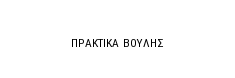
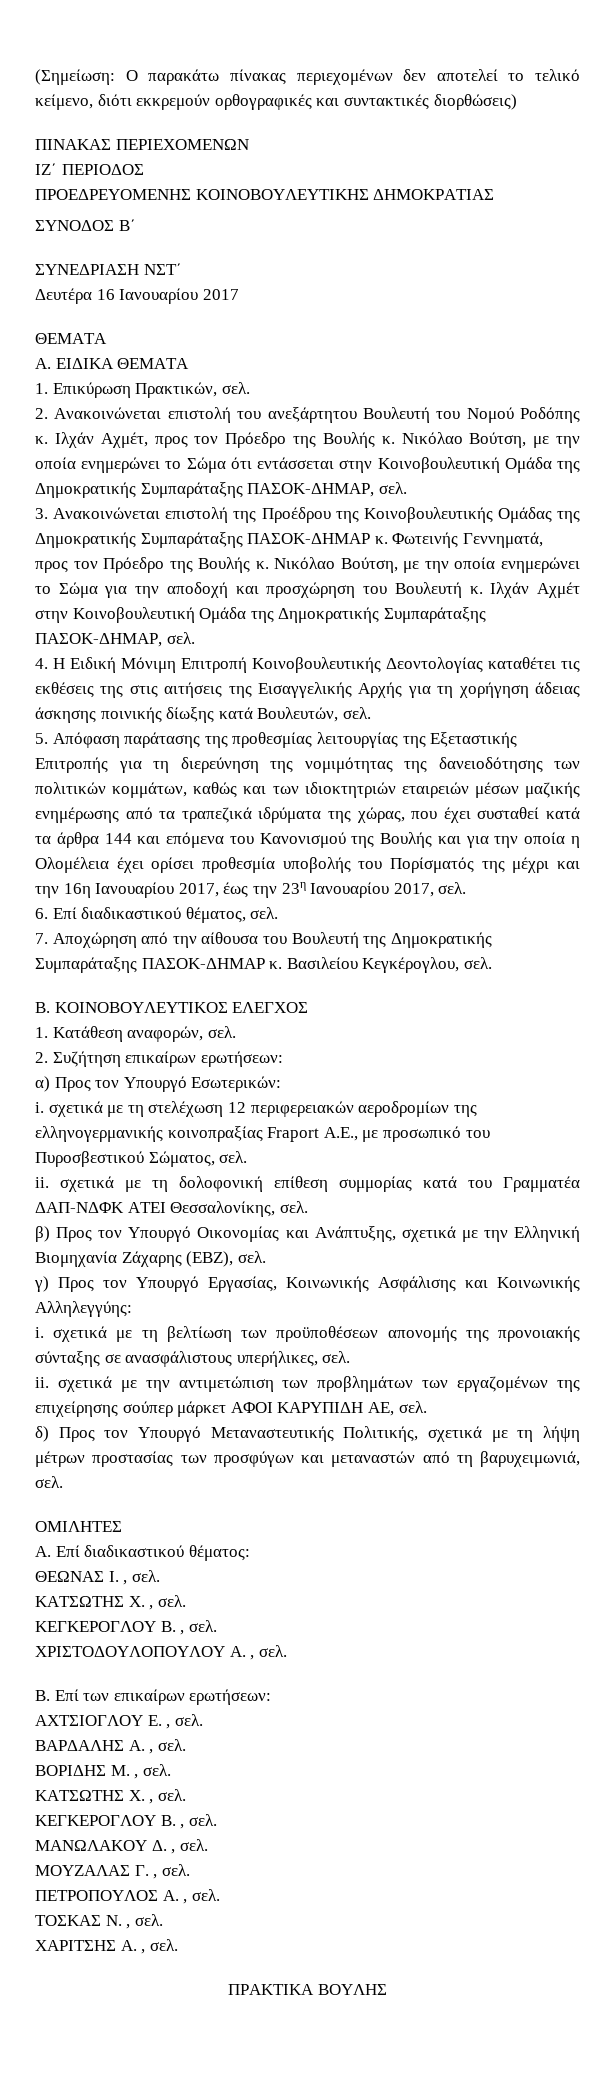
(71, 43) none -> [35,69,580,85] [35,94,517,110] [35,139,249,150] [35,163,144,175] [35,189,495,200] [35,219,136,231] [35,263,182,275] [35,288,239,304] [35,333,107,344] [35,358,190,369] [35,382,250,398] [35,407,580,423] [35,432,580,448] [35,457,580,473] [35,482,407,498] [35,507,580,523] [35,532,543,548] [35,557,580,573] [35,582,581,598] [35,607,486,623] [35,632,195,647] [35,657,580,673] [35,682,580,698] [35,707,371,723] [35,732,518,748] [35,757,580,773] [35,782,580,798] [35,807,581,823] [35,832,580,848] [35,857,580,873] [35,882,467,898] [35,907,279,923] [35,932,492,948] [35,957,492,973] [35,1002,309,1013] [35,1026,236,1042] [35,1051,283,1067] [35,1076,282,1092] [35,1101,477,1117] [35,1126,490,1142] [35,1151,248,1167] [35,1176,580,1192] [35,1201,308,1217] [35,1226,581,1242] [35,1251,266,1267] [34,1276,580,1292] [35,1301,132,1317] [35,1326,580,1342] [35,1351,351,1367] [35,1376,581,1392] [35,1401,427,1417] [35,1426,580,1442] [35,1451,580,1467] [35,1476,63,1488] [35,1521,122,1532] [35,1545,250,1561] [35,1570,160,1585] [35,1595,186,1610] [35,1620,217,1635] [35,1645,287,1660] [35,1689,272,1705] [35,1714,203,1729] [35,1739,186,1754] [35,1764,171,1779] [35,1789,186,1804] [35,1814,217,1829] [35,1839,208,1854] [35,1864,190,1879] [35,1889,220,1904] [35,1914,163,1929] [35,1939,178,1954] (Σημείωση: Ο παρακάτω πίνακας περιεχομένων δεν αποτελεί το τελικό κείμενο, διότι εκκρεμούν ορθογραφικές και συντακτικές διορθώσεις) // ΠΙΝΑΚΑΣ ΠΕΡΙΕΧΟΜΕΝΩΝ // ΙΖ΄ ΠΕΡΙΟΔΟΣ // ΠΡΟΕΔΡΕΥΟΜΕΝΗΣ ΚΟΙΝΟΒΟΥΛΕΥΤΙΚΗΣ ΔΗΜΟΚΡΑΤΙΑΣ // ΣΥΝΟΔΟΣ Β΄ // ΣΥΝΕΔΡΙΑΣΗ ΝΣΤ΄ // Δευτέρα 16 Ιανουαρίου 2017 // ΘΕΜΑΤΑ // Α. ΕΙΔΙΚΑ ΘΕΜΑΤΑ // 1. Επικύρωση Πρακτικών, σελ. // 2. Ανακοινώνεται επιστολή του ανεξάρτητου Βουλευτή του Νομού Ροδόπης κ. Ιλχάν Αχμέτ, προς τον Πρόεδρο της Βουλής κ. Νικόλαο Βούτση, με την οποία ενημερώνει το Σώμα ότι εντάσσεται στην Κοινοβουλευτική Ομάδα της Δημοκρατικής Συμπαράταξης ΠΑΣΟΚ-ΔΗΜΑΡ, σελ. // 3. Ανακοινώνεται επιστολή της Προέδρου της Κοινοβουλευτικής Ομάδας της Δημοκρατικής Συμπαράταξης ΠΑΣΟΚ-ΔΗΜΑΡ κ. Φωτεινής Γεννηματά, προς τον Πρόεδρο της Βουλής κ. Νικόλαο Βούτση, με την οποία ενημερώνει το Σώμα για την αποδοχή και προσχώρηση του Βουλευτή κ. Ιλχάν Αχμέτ στην Κοινοβουλευτική Ομάδα της Δημοκρατικής Συμπαράταξης ΠΑΣΟΚ-ΔΗΜΑΡ, σελ. // 4. Η Ειδική Μόνιμη Επιτροπή Κοινοβουλευτικής Δεοντολογίας καταθέτει τις εκθέσεις της στις αιτήσεις της Εισαγγελικής Αρχής για τη χορήγηση άδειας άσκησης ποινικής δίωξης κατά Βουλευτών, σελ. // 5. Απόφαση παράτασης της προθεσμίας λειτουργίας της Εξεταστικής Επιτροπής για τη διερεύνηση της νομιμότητας της δανειοδότησης των πολιτικών κομμάτων, καθώς και των ιδιοκτητριών εταιρειών μέσων μαζικής ενημέρωσης από τα τραπεζικά ιδρύματα της χώρας, που έχει συσταθεί κατά τα άρθρα 144 και επόμενα του Κανονισμού της Βουλής και για την οποία η Ολομέλεια έχει ορίσει προθεσμία υποβολής του Πορίσματός της μέχρι και την 16η Ιανουαρίου 2017, έως την 23η Ιανουαρίου 2017, σελ. // 6. Επί διαδικαστικού θέματος, σελ. // 7. Αποχώρηση από την αίθουσα του Βουλευτή της Δημοκρατικής Συμπαράταξης ΠΑΣΟΚ-ΔΗΜΑΡ κ. Βασιλείου Κεγκέρογλου, σελ. // Β. ΚΟΙΝΟΒΟΥΛΕΥΤΙΚΟΣ ΕΛΕΓΧΟΣ // 1. Κατάθεση αναφορών, σελ. // 2. Συζήτηση επικαίρων ερωτήσεων: // α) Προς τον Υπουργό Εσωτερικών: // i. σχετικά με τη στελέχωση 12 περιφερειακών αεροδρομίων της ελληνογερμανικής κοινοπραξίας Fraport A.E., με προσωπικό του Πυροσβεστικού Σώματος, σελ. // ii. σχετικά με τη δολοφονική επίθεση συμμορίας κατά του Γραμματέα ΔΑΠ-ΝΔΦΚ ΑΤΕΙ Θεσσαλονίκης, σελ. // β) Προς τον Υπουργό Οικονομίας και Ανάπτυξης, σχετικά με την Ελληνική Βιομηχανία Ζάχαρης (ΕΒΖ), σελ. // γ) Προς τον Υπουργό Εργασίας, Κοινωνικής Ασφάλισης και Κοινωνικής Αλληλεγγύης: // i. σχετικά με τη βελτίωση των προϋποθέσεων απονομής της προνοιακής σύνταξης σε ανασφάλιστους υπερήλικες, σελ. // ii. σχετικά με την αντιμετώπιση των προβλημάτων των εργαζομένων της επιχείρησης σούπερ μάρκετ ΑΦΟΙ ΚΑΡΥΠΙΔΗ ΑΕ, σελ. // δ) Προς τον Υπουργό Μεταναστευτικής Πολιτικής, σχετικά με τη λήψη μέτρων προστασίας των προσφύγων και μεταναστών από τη βαρυχειμωνιά, σελ. // ΟΜΙΛΗΤΕΣ // Α. Επί διαδικαστικού θέματος: // ΘΕΩΝΑΣ Ι. , σελ. // ΚΑΤΣΩΤΗΣ Χ. , σελ. // ΚΕΓΚΕΡΟΓΛΟΥ Β. , σελ. // ΧΡΙΣΤΟΔΟΥΛΟΠΟΥΛΟΥ Α. , σελ. // Β. Επί των επικαίρων ερωτήσεων: // ΑΧΤΣΙΟΓΛΟΥ Ε. , σελ. // ΒΑΡΔΑΛΗΣ Α. , σελ. // ΒΟΡΙΔΗΣ Μ. , σελ. // ΚΑΤΣΩΤΗΣ Χ. , σελ. // ΚΕΓΚΕΡΟΓΛΟΥ Β. , σελ. // ΜΑΝΩΛΑΚΟΥ Δ. , σελ. // ΜΟΥΖΑΛΑΣ Γ. , σελ. // ΠΕΤΡΟΠΟΥΛΟΣ Α. , σελ. // ΤΟΣΚΑΣ Ν. , σελ. // ΧΑΡΙΤΣΗΣ Α. , σελ. //

